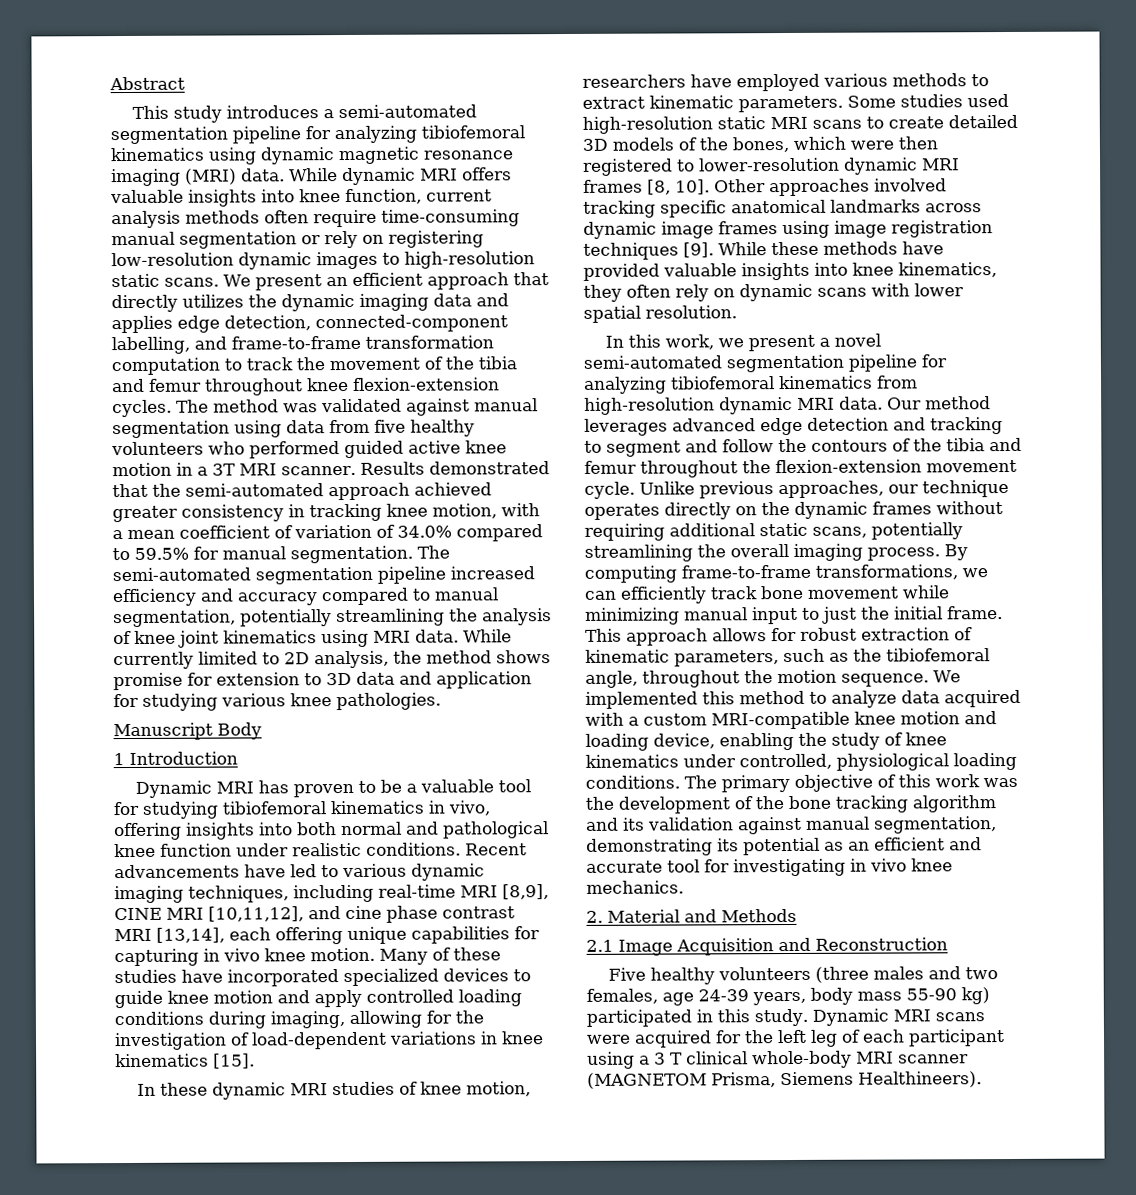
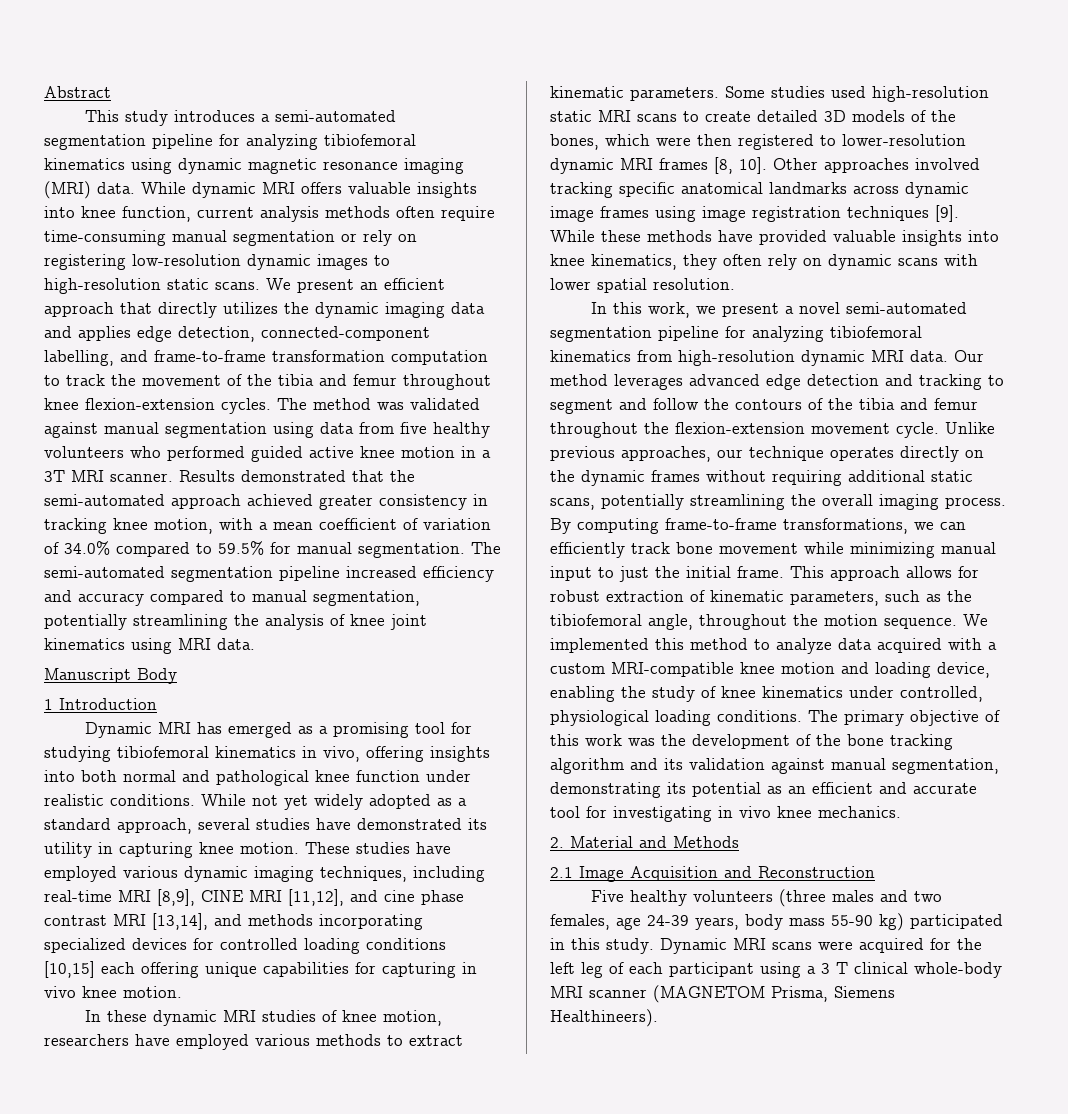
[463,629,512,643] [113,650,551,670] [113,671,532,691] [113,692,441,711] While currently limited to 2D analysis, the method shows promise for extension to 3D data and application for studying various knee pathologies. -> (255, 644) none
[293,779,495,798] proven to be a valuable -> [227,722,409,738] emerged as a promising
[465,843,527,856] [114,864,339,879] Recent advancements have led to -> [201,794,467,810] [44,818,487,834] [44,842,451,858] [44,866,117,882] While not yet widely adopted as a standard approach, several studies have demonstrated its utility in capturing knee motion. These studies have employed
[208,906,304,922] [10,11,12], -> [288,889,344,906] [11,12],
(225, 935) none -> [214,914,423,930] [44,938,446,954] [44,961,95,978] and methods incorporating specialized devices for controlled loading conditions [10,15]
[379,947,501,965] [114,968,531,987] [114,989,522,1009] [114,1010,484,1029] [114,1031,544,1051] [115,1053,255,1069] Many of these studies have incorporated specialized devices to guide knee motion and apply controlled loading conditions during imaging, allowing for the investigation of load-dependent variations in knee kinematics [15]. -> (182, 992) none

